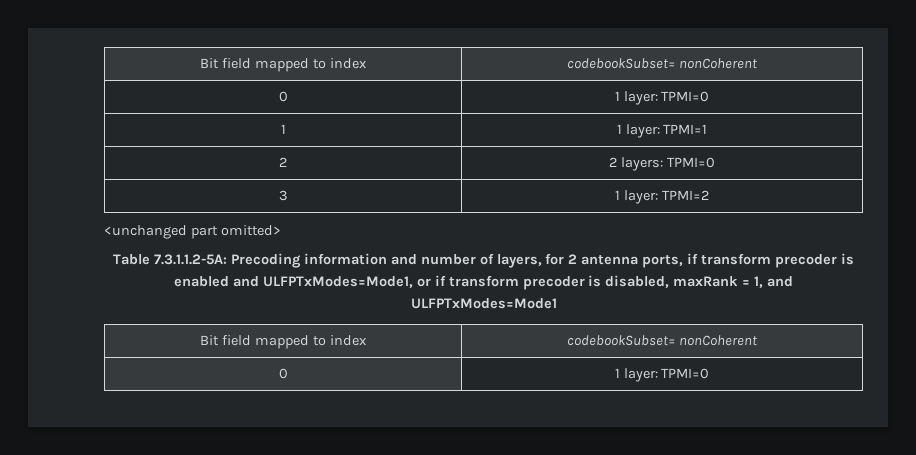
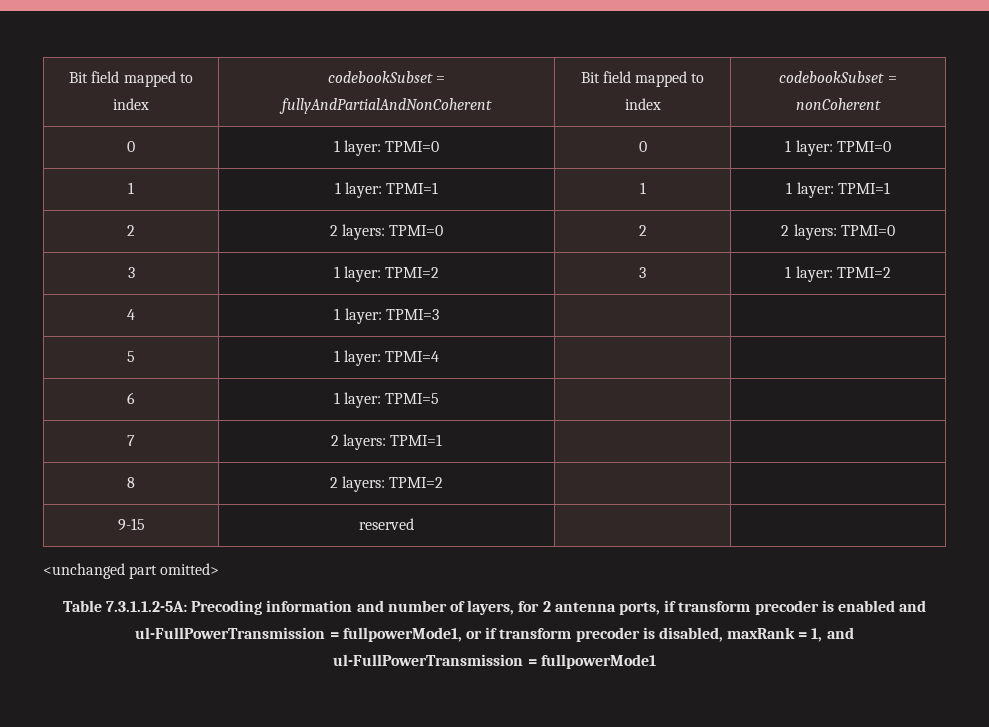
[200,58,367,72] [566,58,759,69] [278,91,288,102] [614,91,710,105] [280,124,286,134] [616,124,708,138] [279,157,287,167] [609,157,715,171] [278,190,288,201] [615,190,709,204] Bit field mapped to index | codebookSubset= nonCoherent // 0 | 1 layer: TPMI=0 // 1 | 1 layer: TPMI=1 // 2 | 2 layers: TPMI=0 // 3 | 1 layer: TPMI=2 -> [69,71,193,87] [113,98,149,110] [327,71,446,83] [279,98,492,114] [580,71,705,87] [624,98,661,110] [779,71,897,83] [796,98,881,110] [127,141,135,152] [333,140,440,156] [638,141,647,152] [785,140,891,156] [128,182,134,194] [334,182,439,198] [639,182,646,194] [786,182,890,198] [127,225,135,236] [329,224,444,240] [638,225,647,236] [781,224,895,240] [127,267,135,278] [333,266,440,282] [639,267,646,278] [785,266,891,282] [127,309,135,320] [334,308,439,324] [127,351,135,362] [333,350,440,366] [127,392,135,404] [333,392,440,408] [127,435,135,446] [330,434,443,450] [127,477,135,488] [329,476,444,492] [117,518,145,531] [359,518,414,530] Bit field mapped to index | codebookSubset = fullyAndPartialAndNonCoherent | Bit field mapped to index | codebookSubset = nonCoherent // 0 | 1 layer: TPMI=0 | 0 | 1 layer: TPMI=0 // 1 | 1 layer: TPMI=1 | 1 | 1 layer: TPMI=1 // 2 | 2 layers: TPMI=0 | 2 | 2 layers: TPMI=0 // 3 | 1 layer: TPMI=2 | 3 | 1 layer: TPMI=2 // 4 | 1 layer: TPMI=3 | | // 5 | 1 layer: TPMI=4 | | // 6 | 1 layer: TPMI=5 | | // 7 | 2 layers: TPMI=1 | | // 8 | 2 layers: TPMI=2 | | // 9-15 | reserved | |
[262,276,413,288] ULFPTxModes=Mode1, -> [135,627,462,642] ul-FullPowerTransmission = fullpowerMode1,
[410,298,557,309] [200,335,367,349] [566,335,759,346] [278,368,288,379] [614,368,710,382] ULFPTxModes=Mode1 // Bit field mapped to index | codebookSubset= nonCoherent // 0 | 1 layer: TPMI=0 -> [333,654,656,669] ul-FullPowerTransmission = fullpowerMode1

